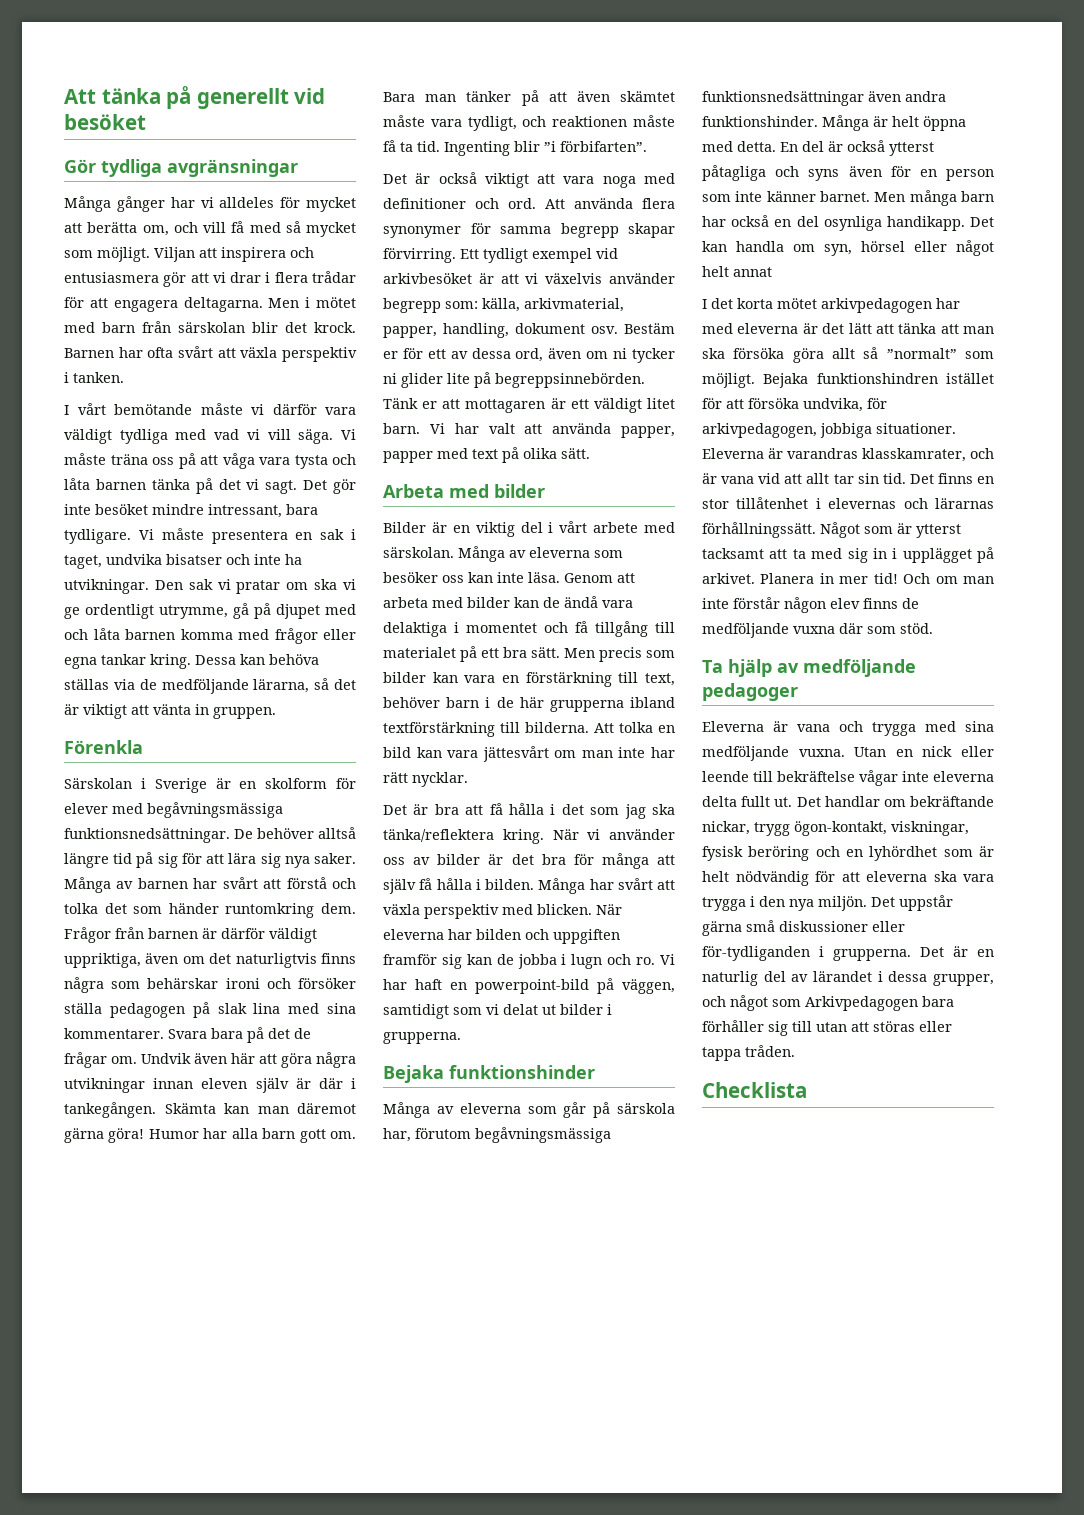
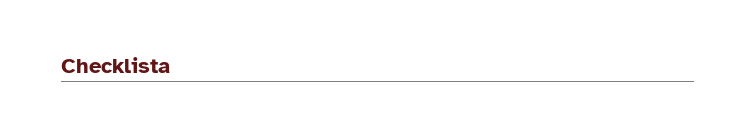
[64,86,326,109] [64,114,146,130] [64,159,298,177] [64,196,357,212] [64,221,356,237] [64,247,314,262] [64,271,356,287] [64,297,356,312] [64,321,356,333] [64,346,357,362] [64,372,124,383] [64,403,356,415] [64,429,357,444] [64,453,356,469] [64,478,356,494] [64,504,318,518] [64,528,356,544] [64,554,302,569] [64,579,356,594] [64,603,356,619] [64,628,356,644] [64,654,319,669] [64,678,356,694] [64,704,276,719] [64,740,143,754] [64,778,356,793] [64,802,283,818] [64,827,356,843] [64,852,357,868] [64,877,356,893] [64,903,356,918] [64,927,317,943] [64,953,356,968] [64,977,356,993] [64,1002,357,1018] [64,1027,311,1043] [64,1052,356,1068] [64,1078,356,1093] [64,1102,356,1118] [64,1128,356,1143] [383,90,675,106] [383,115,675,131] [383,140,647,156] [383,172,675,188] [383,198,675,209] [383,223,675,238] [383,248,618,263] [383,273,675,284] [383,298,624,313] [383,323,675,338] [383,348,675,363] [383,372,645,388] [383,398,675,413] [383,423,675,438] [383,447,590,463] [383,484,545,498] [383,521,675,537] [383,546,623,562] [383,572,635,583] [383,596,633,608] [383,621,675,637] [383,646,675,662] [383,672,675,687] [383,697,675,712] [383,722,675,737] [383,746,675,762] [383,772,468,787] [383,803,675,819] [383,829,675,844] [383,853,675,869] [383,878,675,894] [383,904,622,919] [383,929,620,944] [383,954,675,969] [383,978,675,994] [383,1004,612,1019] [383,1032,461,1044] [383,1065,595,1083] [383,1102,675,1118] [383,1127,611,1143] [702,91,946,106] [702,115,966,131] [702,140,934,156] [702,165,994,181] [702,190,994,206] [702,215,994,231] [702,240,994,256] [702,266,772,277] [702,298,960,313] [702,323,994,334] [702,347,994,363] [702,373,994,388] [702,398,887,412] [702,423,956,438] [702,448,994,462] [702,473,994,484] [702,497,994,509] [702,522,961,538] [702,547,994,563] [702,573,994,584] [702,597,919,613] [702,623,933,638] [702,659,916,677] [702,683,798,701] [702,721,994,736] [702,746,994,761] [702,770,994,786] [702,796,994,807] [702,821,969,836] [702,846,994,861] [702,871,994,886] [702,895,953,911] [702,920,905,936] [702,946,994,961] [702,971,994,986] [702,995,954,1011] [702,1020,952,1036] [702,1045,795,1061] Att tänka på generellt vid besöket // Gör tydliga avgränsningar // Många gånger har vi alldeles för mycket att berätta om, och vill få med så mycket som möjligt. Viljan att inspirera och entusiasmera gör att vi drar i flera trådar för att engagera deltagarna. Men i mötet med barn från särskolan blir det krock. Barnen har ofta svårt att växla perspektiv i tanken. // I vårt bemötande måste vi därför vara väldigt tydliga med vad vi vill säga. Vi måste träna oss på att våga vara tysta och låta barnen tänka på det vi sagt. Det gör inte besöket mindre intressant, bara tydligare. Vi måste presentera en sak i taget, undvika bisatser och inte ha utvikningar. Den sak vi pratar om ska vi ge ordentligt utrymme, gå på djupet med och låta barnen komma med frågor eller egna tankar kring. Dessa kan behöva ställas via de medföljande lärarna, så det är viktigt att vänta in gruppen. // Förenkla // Särskolan i Sverige är en skolform för elever med begåvningsmässiga funktionsnedsättningar. De behöver alltså längre tid på sig för att lära sig nya saker. Många av barnen har svårt att förstå och tolka det som händer runtomkring dem. Frågor från barnen är därför väldigt uppriktiga, även om det naturligtvis finns några som behärskar ironi och försöker ställa pedagogen på slak lina med sina kommentarer. Svara bara på det de frågar om. Undvik även här att göra några utvikningar innan eleven själv är där i tankegången. Skämta kan man däremot gärna göra! Humor har alla barn gott om. Bara man tänker på att även skämtet måste vara tydligt, och reaktionen måste få ta tid. Ingenting blir ”i förbifarten”. // Det är också viktigt att vara noga med definitioner och ord. Att använda flera synonymer för samma begrepp skapar förvirring. Ett tydligt exempel vid arkivbesöket är att vi växelvis använder begrepp som: källa, arkivmaterial, papper, handling, dokument osv. Bestäm er för ett av dessa ord, även om ni tycker ni glider lite på begreppsinnebörden. Tänk er att mottagaren är ett väldigt litet barn. Vi har valt att använda papper, papper med text på olika sätt. // Arbeta med bilder // Bilder är en viktig del i vårt arbete med särskolan. Många av eleverna som besöker oss kan inte läsa. Genom att arbeta med bilder kan de ändå vara delaktiga i momentet och få tillgång till materialet på ett bra sätt. Men precis som bilder kan vara en förstärkning till text, behöver barn i de här grupperna ibland textförstärkning till bilderna. Att tolka en bild kan vara jättesvårt om man inte har rätt nycklar. // Det är bra att få hålla i det som jag ska tänka/reflektera kring. När vi använder oss av bilder är det bra för många att själv få hålla i bilden. Många har svårt att växla perspektiv med blicken. När eleverna har bilden och uppgiften framför sig kan de jobba i lugn och ro. Vi har haft en powerpoint-bild på väggen, samtidigt som vi delat ut bilder i grupperna. // Bejaka funktionshinder // Många av eleverna som går på särskola har, förutom begåvningsmässiga funktionsnedsättningar även andra funktionshinder. Många är helt öppna med detta. En del är också ytterst påtagliga och syns även för en person som inte känner barnet. Men många barn har också en del osynliga handikapp. Det kan handla om syn, hörsel eller något helt annat // I det korta mötet arkivpedagogen har med eleverna är det lätt att tänka att man ska försöka göra allt så ”normalt” som möjligt. Bejaka funktionshindren istället för att försöka undvika, för arkivpedagogen, jobbiga situationer. Eleverna är varandras klasskamrater, och är vana vid att allt tar sin tid. Det finns en stor tillåtenhet i elevernas och lärarnas förhållningssätt. Något som är ytterst tacksamt att ta med sig in i upplägget på arkivet. Planera in mer tid! Och om man inte förstår någon elev finns de medföljande vuxna där som stöd. // Ta hjälp av medföljande pedagoger // Eleverna är vana och trygga med sina medföljande vuxna. Utan en nick eller leende till bekräftelse vågar inte eleverna delta fullt ut. Det handlar om bekräftande nickar, trygg ögon-kontakt, viskningar, fysisk beröring och en lyhördhet som är helt nödvändig för att eleverna ska vara trygga i den nya miljön. Det uppstår gärna små diskussioner eller för-tydliganden i grupperna. Det är en naturlig del av lärandet i dessa grupper, och något som Arkivpedagogen bara förhåller sig till utan att störas eller tappa tråden. // -> (61, 65) none

